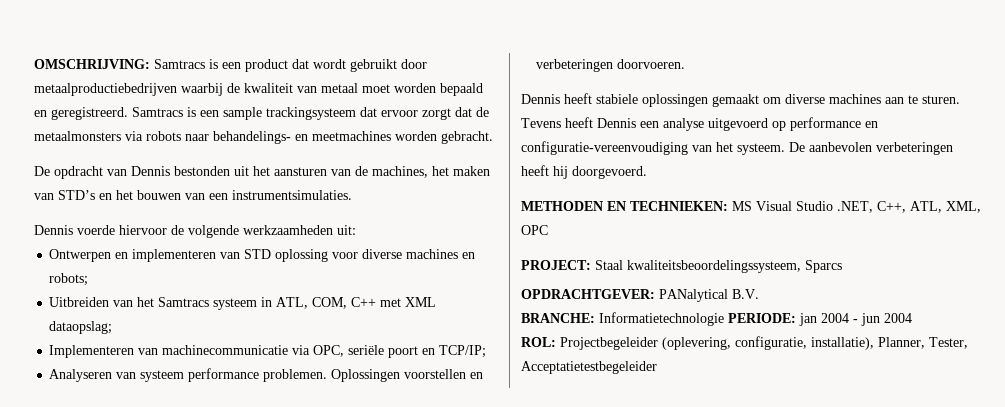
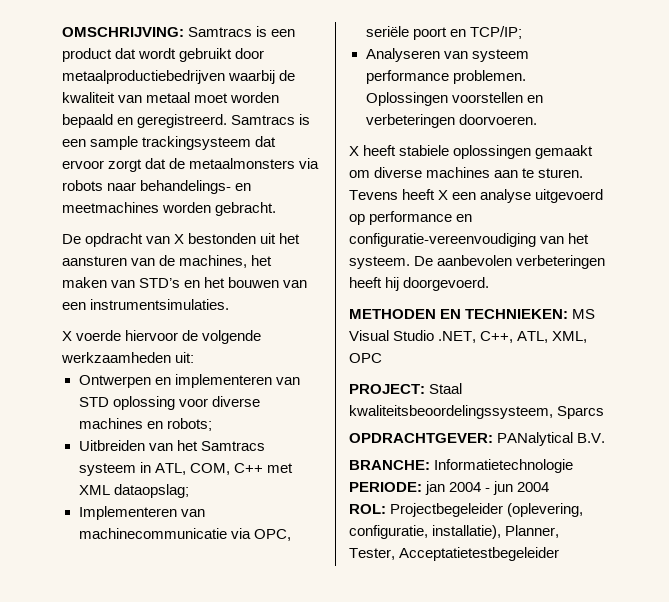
[131,166,170,176] Dennis -> [174,234,185,244] X
[34,225,73,235] Dennis -> [62,331,72,341] X
[521,94,560,104] Dennis -> [349,146,359,156] X
[597,118,636,128] Dennis -> [438,190,449,200] X

